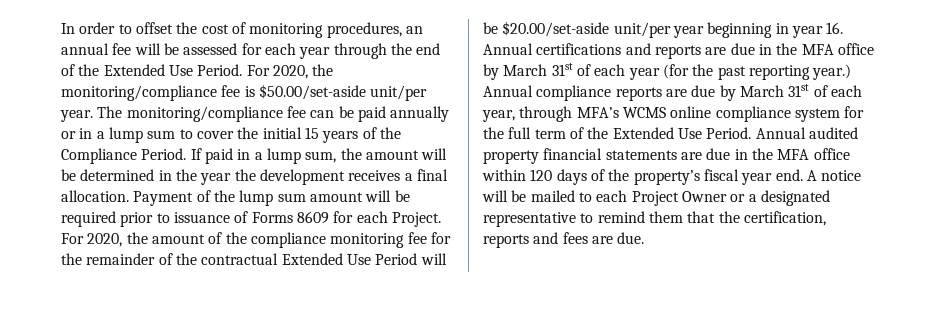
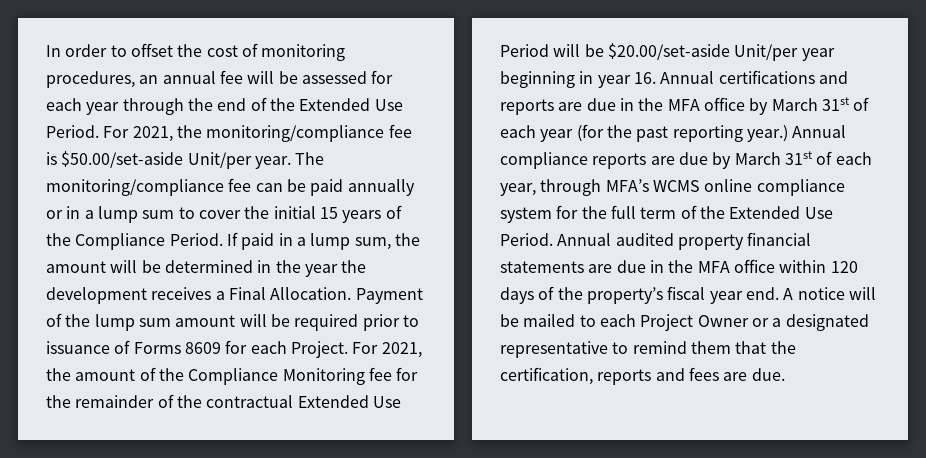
[272,65,308,79] 2020, -> [132,126,173,142] 2021,
[370,85,428,101] unit/per -> [187,152,252,169] Unit/per
[416,169,448,181] [61,190,129,202] final allocation. -> [228,287,352,300] Final Allocation.
[87,233,123,247] 2020, -> [381,342,422,358] 2021,
[250,232,405,248] compliance monitoring -> [188,368,365,385] Compliance Monitoring
[613,22,671,38] unit/per -> [734,44,799,61] Unit/per

